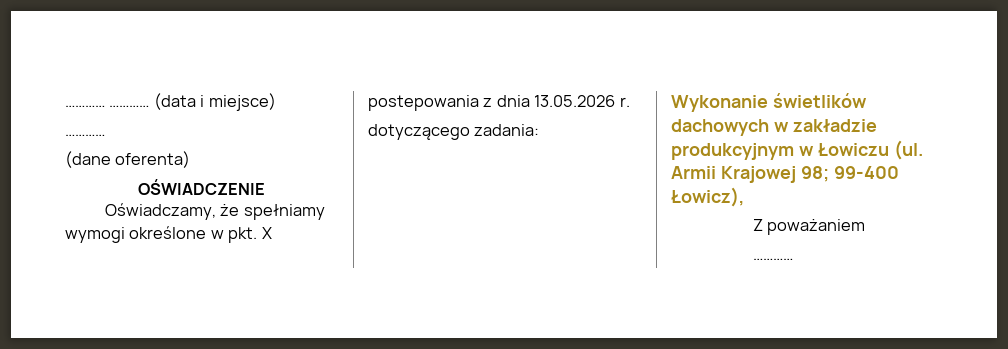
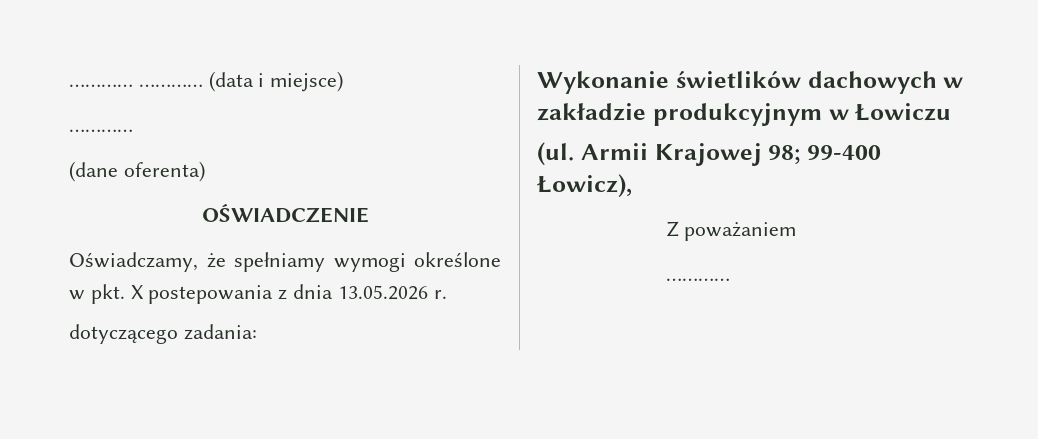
(889, 149) none -> (952, 112) //

